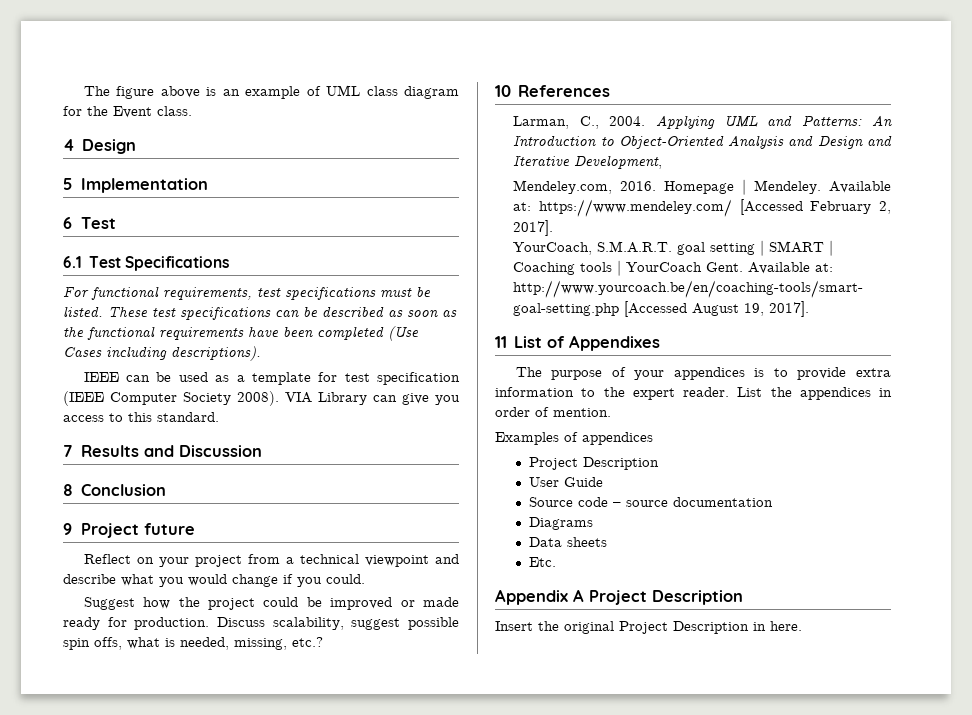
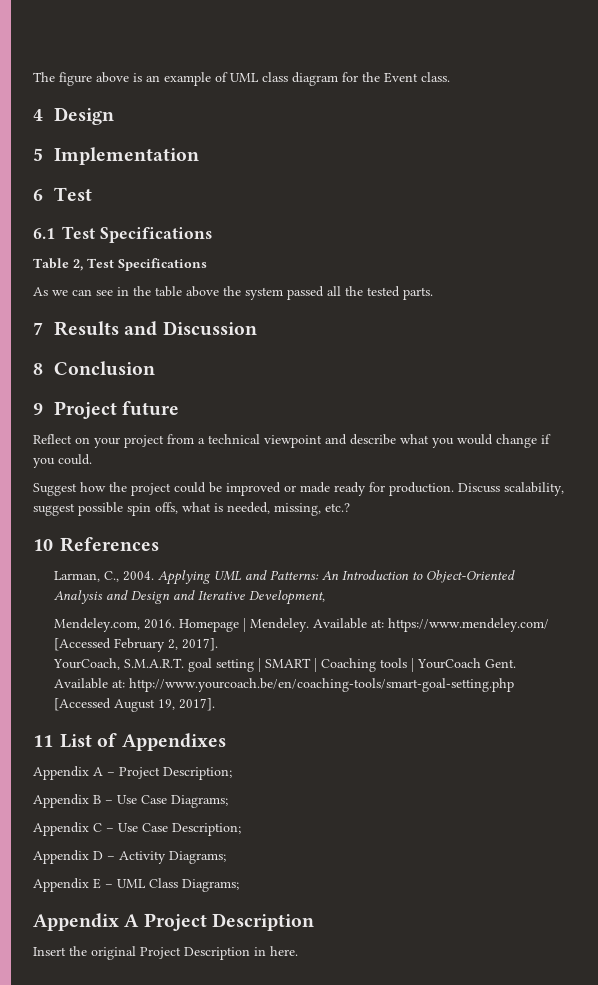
[63,286,431,300] [63,306,457,320] [63,326,419,341] [63,346,261,361] [83,372,461,385] [63,391,460,406] [63,412,219,422] For functional requirements, test specifications must be listed. These test specifications can be described as soon as the functional requirements have been completed (Use Cases including descriptions). // IEEE can be used as a template for test specification (IEEE Computer Society 2008). VIA Library can give you access to this standard. -> [33,258,207,271] [33,286,433,300] Table 2, Test Specifications // As we can see in the table above the system passed all the tested parts.
[515,367,891,380] [495,387,892,400] [495,407,611,417] [495,432,653,445] [529,457,660,470] [529,477,604,487] [529,497,774,507] [529,517,594,530] [529,537,608,547] [529,557,557,567] The purpose of your appendices is to provide extra information to the expert reader. List the appendices in order of mention. // Examples of appendices // Project Description // User Guide // Source code – source documentation // Diagrams // Data sheets // Etc. -> [33,766,232,780] [33,794,228,808] [33,822,241,836] [33,850,226,864] [33,878,239,892] Appendix A – Project Description; // Appendix B – Use Case Diagrams; // Appendix C – Use Case Description; // Appendix D – Activity Diagrams; // Appendix E – UML Class Diagrams;

